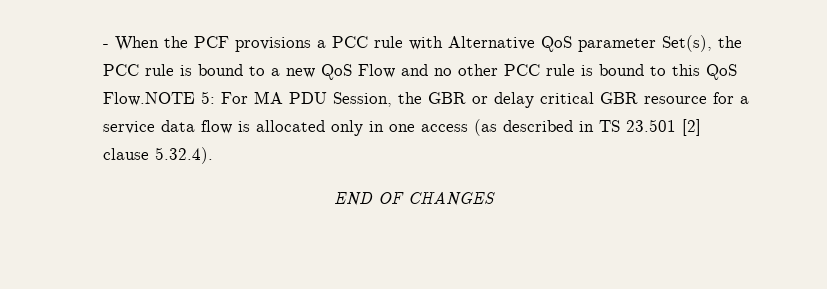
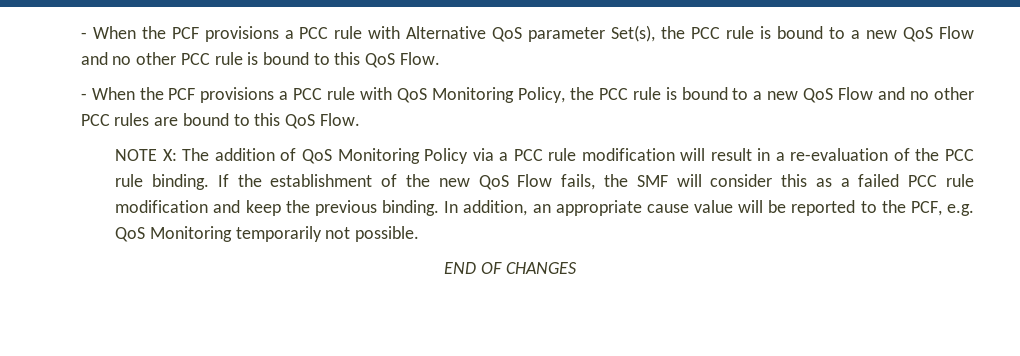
[102,91,749,108] [102,119,701,136] [102,147,213,164] Flow.NOTE 5: For MA PDU Session, the GBR or delay critical GBR resource for a service data flow is allocated only in one access (as described in TS 23.501 [2] clause 5.32.4). -> [399,52,440,65] [80,87,975,103] [80,113,360,129] [115,148,975,164] [115,174,975,190] [115,200,975,216] [115,226,420,242] Flow. // - When the PCF provisions a PCC rule with QoS Monitoring Policy, the PCC rule is bound to a new QoS Flow and no other PCC rules are bound to this QoS Flow. // NOTE X: The addition of QoS Monitoring Policy via a PCC rule modification will result in a re-evaluation of the PCC rule binding. If the establishment of the new QoS Flow fails, the SMF will consider this as a failed PCC rule modification and keep the previous binding. In addition, an appropriate cause value will be reported to the PCF, e.g. QoS Monitoring temporarily not possible.

